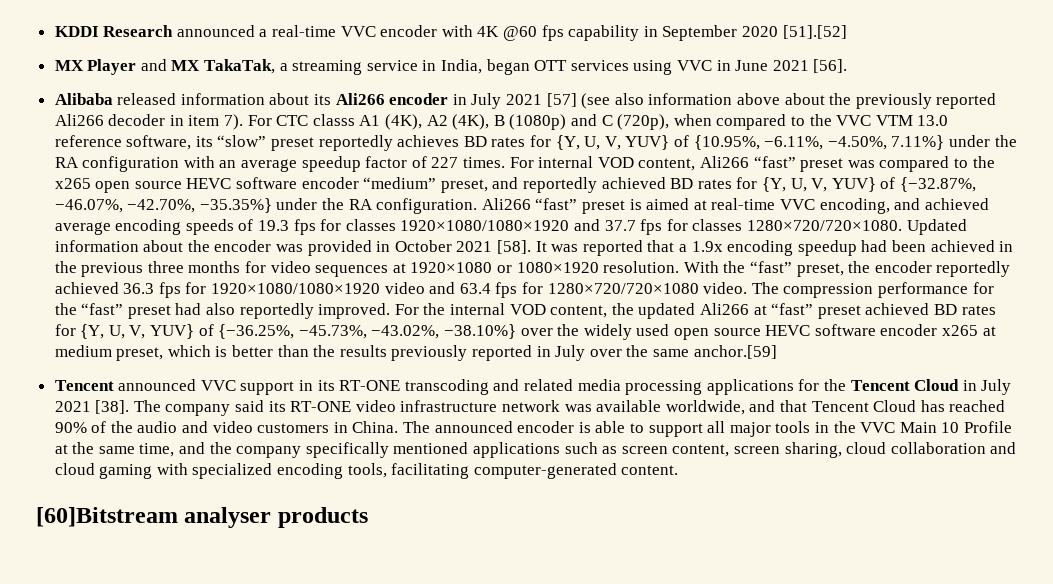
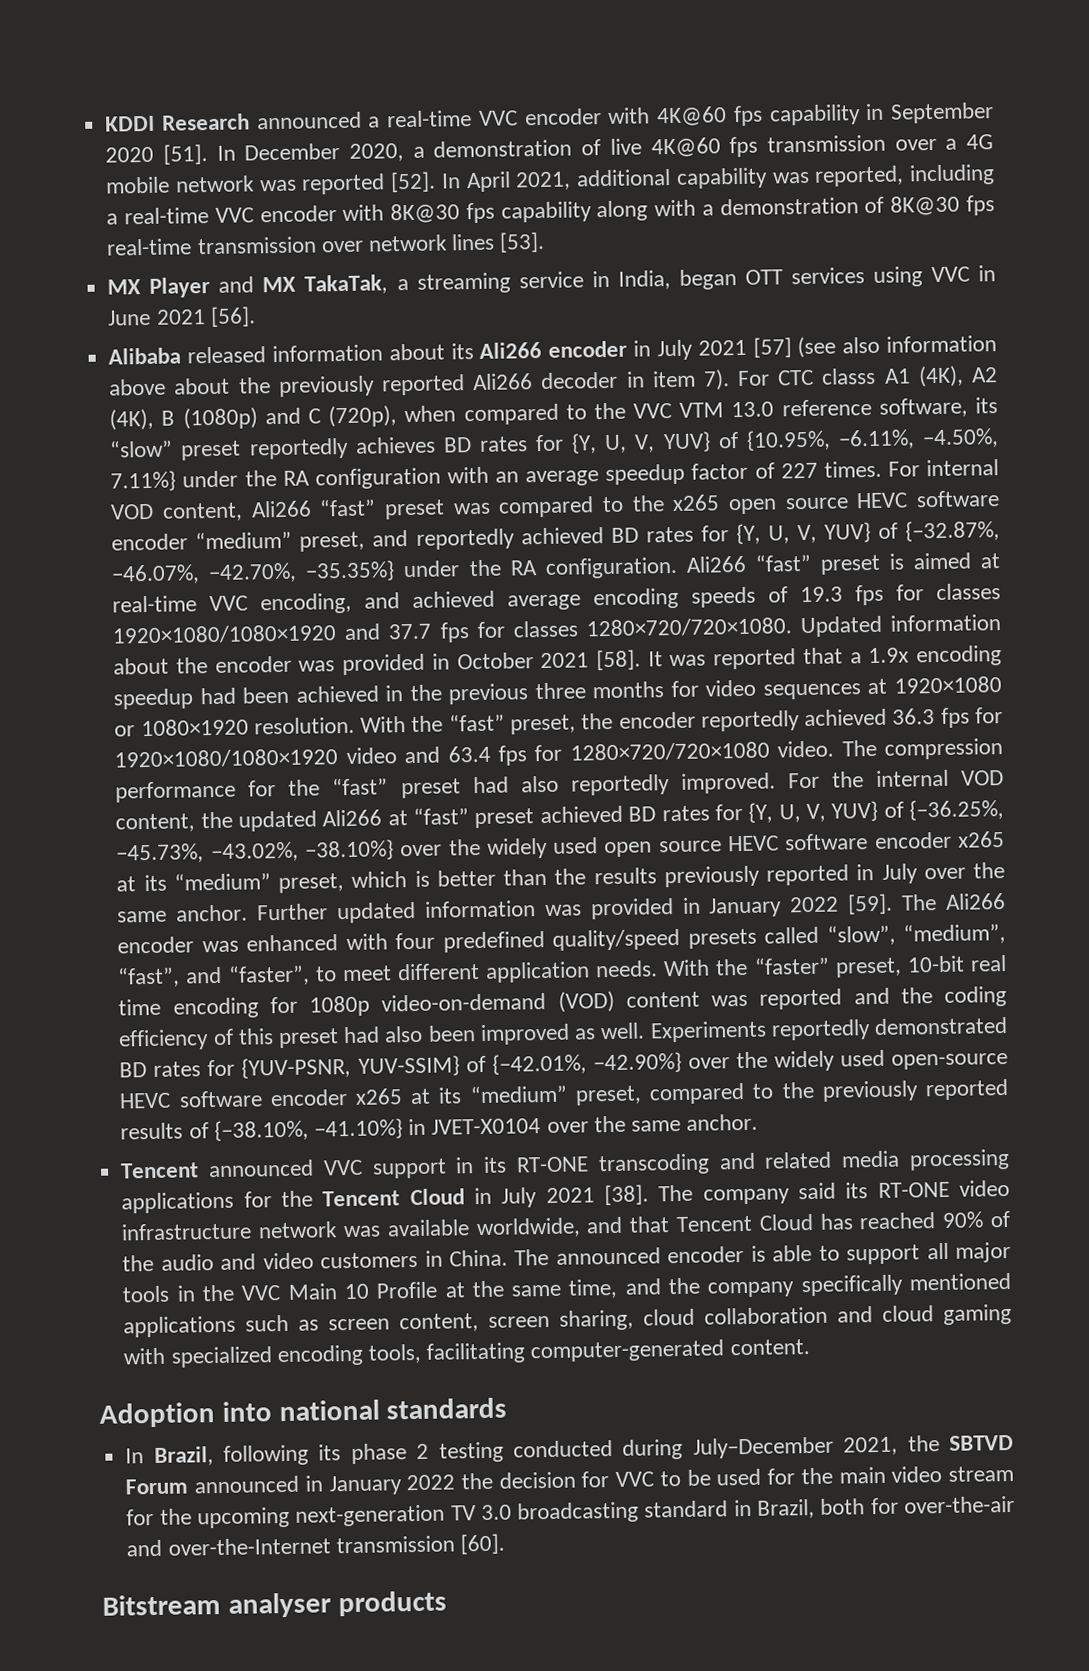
[477,26,538,41] 4K @60 -> [656,106,728,127] 4K@60
[782,25,847,39] [51].[52] -> [162,134,995,165] [105,164,996,195] [106,195,996,225] [106,231,546,256] [51]. In December 2020, a demonstration of live 4K@60 fps transmission over a 4G mobile network was reported [52]. In April 2021, additional capability was reported, including a real-time VVC encoder with 8K@30 fps capability along with a demonstration of 8K@30 fps real-time transmission over network lines [53].
[54,345,112,357] medium -> [143,872,271,892] its “medium”
[693,345,777,359] anchor.[59] -> [176,893,1006,924] [117,922,1007,954] [117,954,1008,988] [118,986,1007,1019] [118,1016,1009,1051] [119,1049,1008,1079] [119,1078,1010,1109] [120,1113,759,1142] anchor. Further updated information was provided in January 2022 [59]. The Ali266 encoder was enhanced with four predefined quality/speed presets called “slow”, “medium”, “fast”, and “faster”, to meet different application needs. With the “faster” preset, 10-bit real time encoding for 1080p video-on-demand (VOD) content was reported and the coding efficiency of this preset had also been improved as well. Experiments reportedly demonstrated BD rates for {YUV-PSNR, YUV-SSIM} of {−42.01%, −42.90%} over the widely used open-source HEVC software encoder x265 at its “medium” preset, compared to the previously reported results of {−38.10%, −41.10%} in JVET-X0104 over the same anchor.
[36,507,178,527] [60]Bitstream -> [99,1397,508,1428] [125,1434,1014,1467] [125,1465,1015,1496] [126,1495,1015,1529] [126,1533,505,1557] [102,1594,221,1616] Adoption into national standards // In Brazil, following its phase 2 testing conducted during July–December 2021, the SBTVD Forum announced in January 2022 the decision for VVC to be used for the main video stream for the upcoming next-generation TV 3.0 broadcasting standard in Brazil, both for over-the-air and over-the-Internet transmission [60]. // Bitstream

